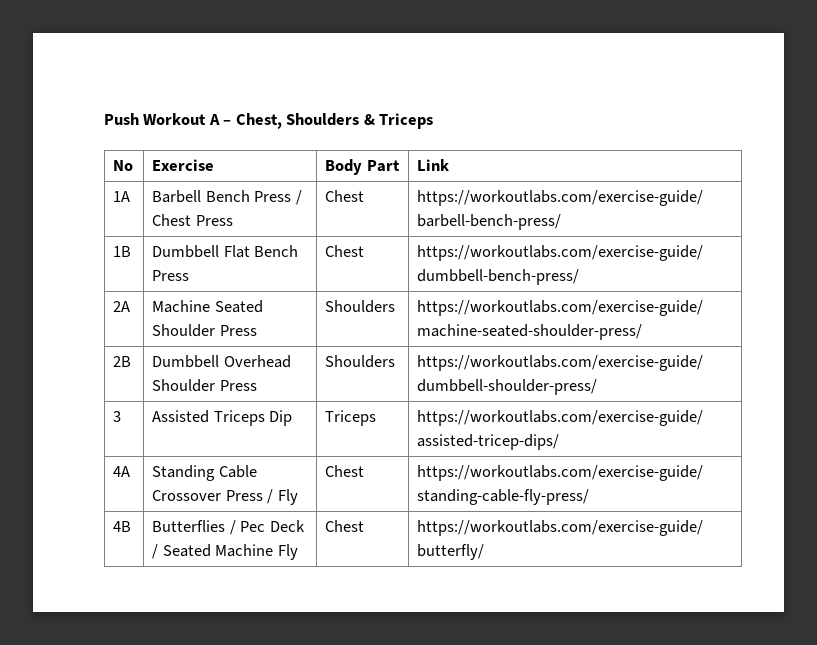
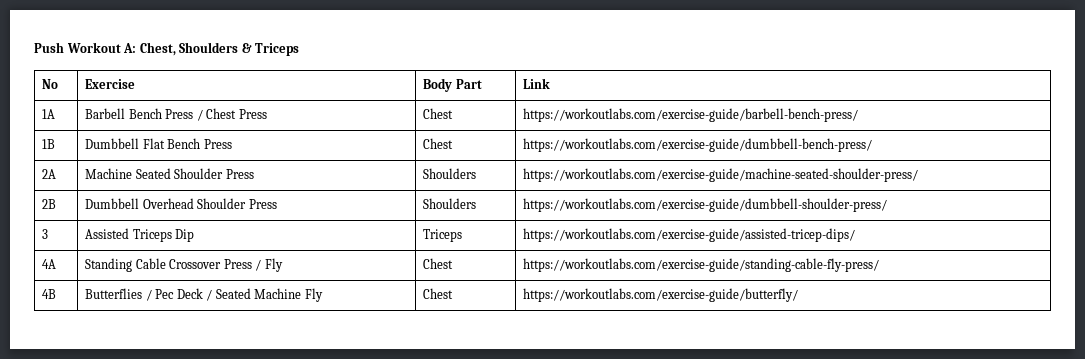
[208,114,232,125] A – -> [123,43,137,53] A:

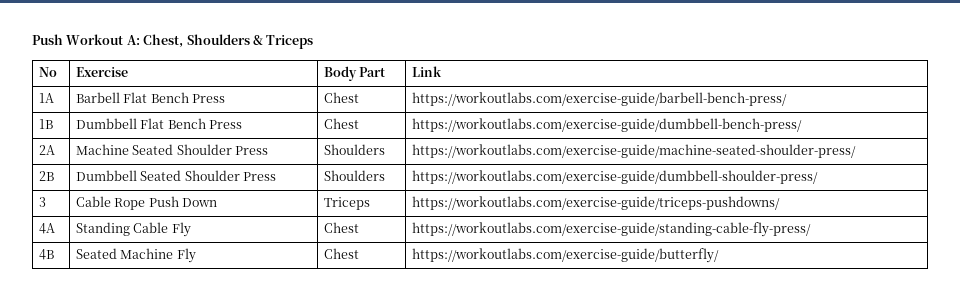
[128,108,267,121] Bench Press / Chest Press -> [123,92,225,103] Flat Bench Press
[142,198,194,209] Overhead -> [140,170,182,181] Seated
[85,228,195,242] Assisted Triceps Dip -> [75,196,217,210] Cable Rope Push Down
[523,228,856,242] https://workoutlabs.com/exercise-guide/assisted-tricep-dips/ -> [411,196,780,210] https://workoutlabs.com/exercise-guide/triceps-pushdowns/
[169,259,262,271] Crossover Press / -> (169, 227) none
[85,288,213,301] Butterflies / Pec Deck / -> (54, 254) none

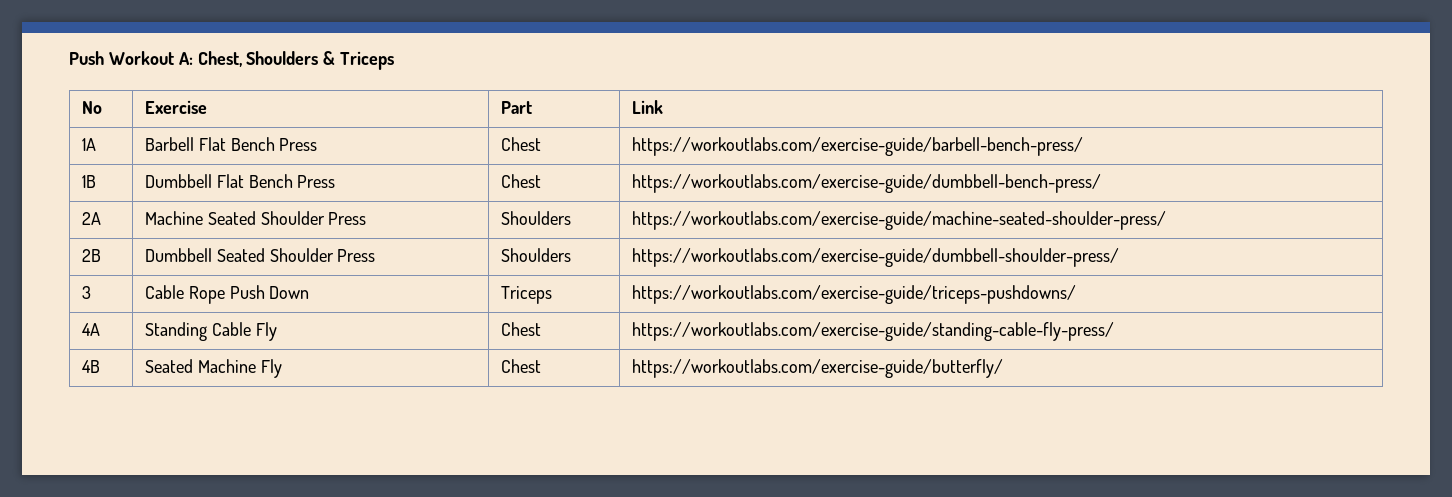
[323,66,357,81] Body -> (207, 107) none

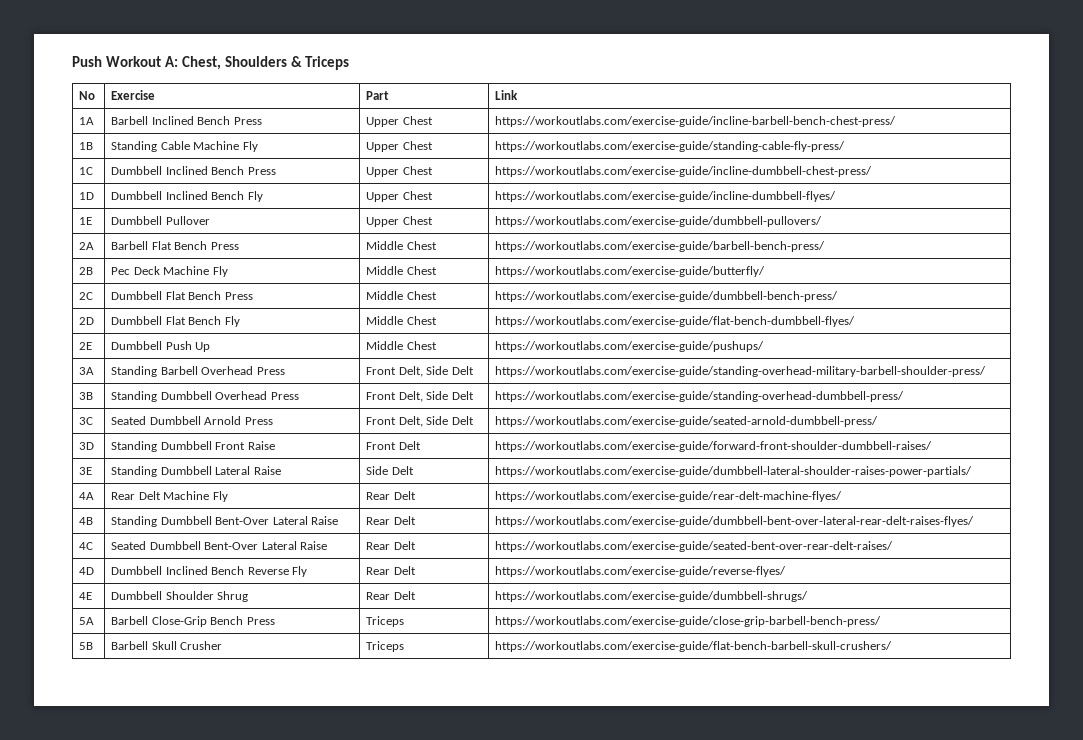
(96, 144) none -> [111,116,262,125] [366,116,433,127] [495,116,897,127] [79,142,94,150] [111,141,258,152] [366,141,433,152] [495,141,846,152] [79,167,94,175] [111,166,276,175] [366,166,433,177] [495,166,873,177] [79,192,95,200] [111,191,263,202] [366,191,433,202] [495,191,837,202] [79,217,93,225] [111,216,210,225] [366,216,433,227] [495,216,823,227] [79,242,95,250] | Barbell Inclined Bench Press | Upper Chest | https://workoutlabs.com/exercise-guide/incline-barbell-bench-chest-press/ // 1B | Standing Cable Machine Fly | Upper Chest | https://workoutlabs.com/exercise-guide/standing-cable-fly-press/ // 1C | Dumbbell Inclined Bench Press | Upper Chest | https://workoutlabs.com/exercise-guide/incline-dumbbell-chest-press/ // 1D | Dumbbell Inclined Bench Fly | Upper Chest | https://workoutlabs.com/exercise-guide/incline-dumbbell-flyes/ // 1E | Dumbbell Pullover | Upper Chest | https://workoutlabs.com/exercise-guide/dumbbell-pullovers/ // 2A
(318, 144) none -> [366,241,404,250] Middle
[81,175,96,188] 1B -> [79,267,94,275] [111,266,228,277] [366,266,437,275] [495,266,766,277] [79,292,94,300] 2B | Pec Deck Machine Fly | Middle Chest | https://workoutlabs.com/exercise-guide/butterfly/ // 2C
(336, 181) none -> [366,291,404,300] Middle
[81,212,101,225] [144,211,367,225] [500,211,571,225] [631,211,1166,230] [81,249,101,262] [144,248,376,262] [500,248,571,262] [631,248,1119,267] [81,286,91,299] [144,285,310,304] [500,286,552,304] [631,285,1076,304] [81,323,100,336] [144,322,277,341] [500,322,541,336] [631,322,1114,341] [81,360,100,373] [144,359,282,378] [500,359,541,373] [631,359,1003,378] 2A | Machine Seated Shoulder Press | Shoulders | https://workoutlabs.com/exercise-guide/machine-seated-shoulder-press/ // 2B | Dumbbell Seated Shoulder Press | Shoulders | https://workoutlabs.com/exercise-guide/dumbbell-shoulder-press/ // 3 | Cable Rope Push Down | Triceps | https://workoutlabs.com/exercise-guide/triceps-pushdowns/ // 4A | Standing Cable Fly | Chest | https://workoutlabs.com/exercise-guide/standing-cable-fly-press/ // 4B | Seated Machine Fly | Chest | https://workoutlabs.com/exercise-guide/butterfly/ -> [79,317,95,325] [111,316,240,327] [366,316,437,325] [495,316,856,327] [79,342,93,350] [111,341,211,352] [366,341,437,350] [495,341,765,352] [79,367,95,375] [111,366,285,377] [366,366,474,377] [495,366,987,377] [79,392,94,400] [111,391,299,402] [366,391,474,402] [495,391,905,402] [79,417,94,425] [111,416,273,425] [366,416,474,427] [495,416,879,427] [79,442,95,450] [111,441,275,452] [366,441,421,450] [495,441,933,452] [79,467,93,475] [111,466,281,477] [366,466,414,475] [495,466,973,477] [79,492,95,500] [111,491,228,502] [366,491,416,500] [495,491,843,502] [79,517,94,525] [111,516,339,527] [366,516,416,525] [495,516,975,527] [79,542,94,550] [111,541,328,550] [366,541,416,550] [495,541,894,552] [79,567,95,575] [111,566,308,577] [366,566,416,575] [495,566,787,577] [79,592,93,600] [111,591,249,602] [366,591,416,600] [495,591,809,602] [79,617,95,625] [111,616,275,627] [366,616,405,627] [495,616,882,627] [79,642,94,650] [111,641,223,650] [366,641,405,652] [495,641,893,652] 2D | Dumbbell Flat Bench Fly | Middle Chest | https://workoutlabs.com/exercise-guide/flat-bench-dumbbell-flyes/ // 2E | Dumbbell Push Up | Middle Chest | https://workoutlabs.com/exercise-guide/pushups/ // 3A | Standing Barbell Overhead Press | Front Delt, Side Delt | https://workoutlabs.com/exercise-guide/standing-overhead-military-barbell-shoulder-press/ // 3B | Standing Dumbbell Overhead Press | Front Delt, Side Delt | https://workoutlabs.com/exercise-guide/standing-overhead-dumbbell-press/ // 3C | Seated Dumbbell Arnold Press | Front Delt, Side Delt | https://workoutlabs.com/exercise-guide/seated-arnold-dumbbell-press/ // 3D | Standing Dumbbell Front Raise | Front Delt | https://workoutlabs.com/exercise-guide/forward-front-shoulder-dumbbell-raises/ // 3E | Standing Dumbbell Lateral Raise | Side Delt | https://workoutlabs.com/exercise-guide/dumbbell-lateral-shoulder-raises-power-partials/ // 4A | Rear Delt Machine Fly | Rear Delt | https://workoutlabs.com/exercise-guide/rear-delt-machine-flyes/ // 4B | Standing Dumbbell Bent-Over Lateral Raise | Rear Delt | https://workoutlabs.com/exercise-guide/dumbbell-bent-over-lateral-rear-delt-raises-flyes/ // 4C | Seated Dumbbell Bent-Over Lateral Raise | Rear Delt | https://workoutlabs.com/exercise-guide/seated-bent-over-rear-delt-raises/ // 4D | Dumbbell Inclined Bench Reverse Fly | Rear Delt | https://workoutlabs.com/exercise-guide/reverse-flyes/ // 4E | Dumbbell Shoulder Shrug | Rear Delt | https://workoutlabs.com/exercise-guide/dumbbell-shrugs/ // 5A | Barbell Close-Grip Bench Press | Triceps | https://workoutlabs.com/exercise-guide/close-grip-barbell-bench-press/ // 5B | Barbell Skull Crusher | Triceps | https://workoutlabs.com/exercise-guide/flat-bench-barbell-skull-crushers/

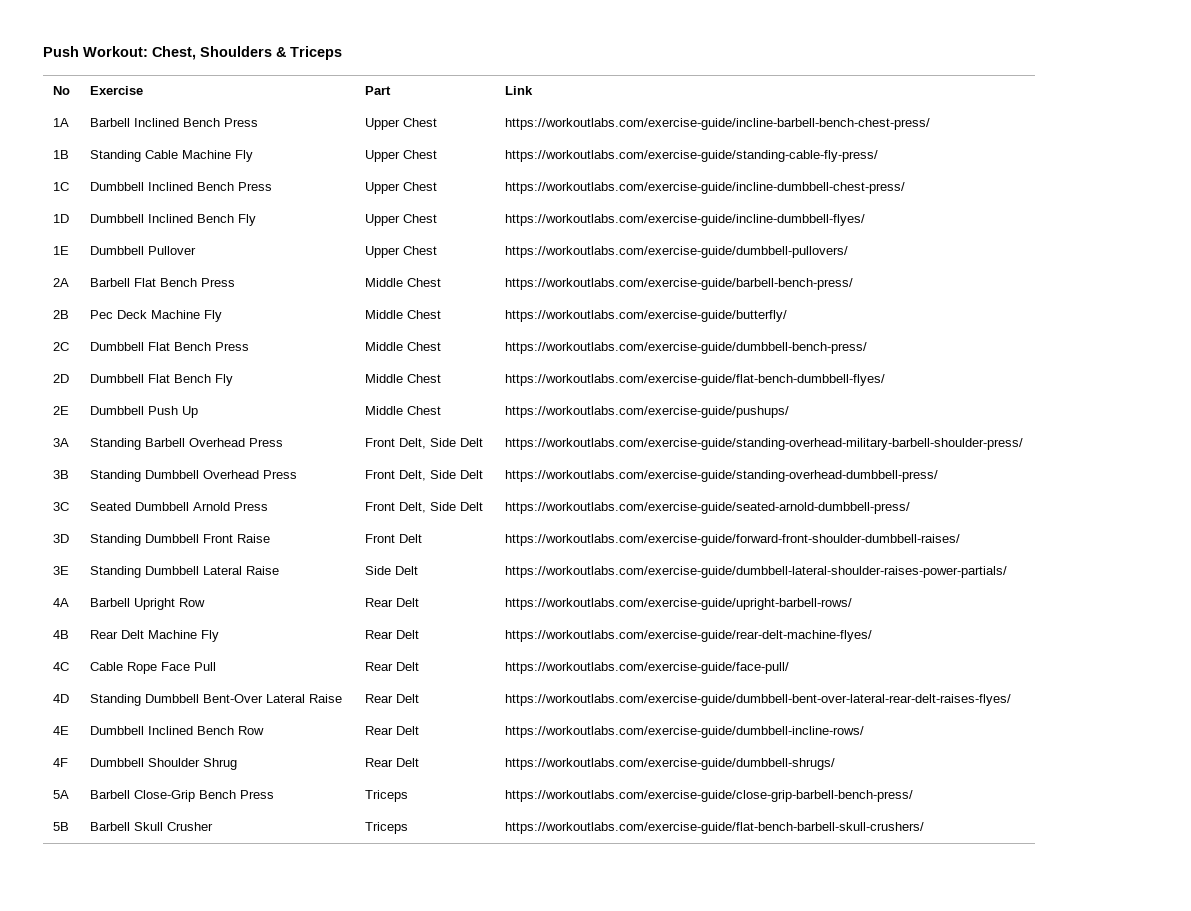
[72,56,178,67] Push Workout A: -> [43,46,148,57] Push Workout:
(95, 496) none -> [89,598,205,610] [364,598,419,607] [504,598,852,610] [52,630,69,639] | Barbell Upright Row | Rear Delt | https://workoutlabs.com/exercise-guide/upright-barbell-rows/ // 4B
[79,517,94,525] 4B -> [52,662,69,671] [89,662,216,674] [364,662,419,671] [504,662,789,674] [52,694,69,703] 4C | Cable Rope Face Pull | Rear Delt | https://workoutlabs.com/exercise-guide/face-pull/ // 4D
[79,542,94,550] [111,541,328,550] [366,541,416,550] [495,541,894,552] [79,567,95,575] [111,566,308,577] [366,566,416,575] [495,566,787,577] [79,592,93,600] 4C | Seated Dumbbell Bent-Over Lateral Raise | Rear Delt | https://workoutlabs.com/exercise-guide/seated-bent-over-rear-delt-raises/ // 4D | Dumbbell Inclined Bench Reverse Fly | Rear Delt | https://workoutlabs.com/exercise-guide/reverse-flyes/ // 4E -> [52,726,69,735] [89,726,264,735] [364,726,419,735] [504,726,864,738] [52,758,68,767] 4E | Dumbbell Inclined Bench Row | Rear Delt | https://workoutlabs.com/exercise-guide/dumbbell-incline-rows/ // 4F

